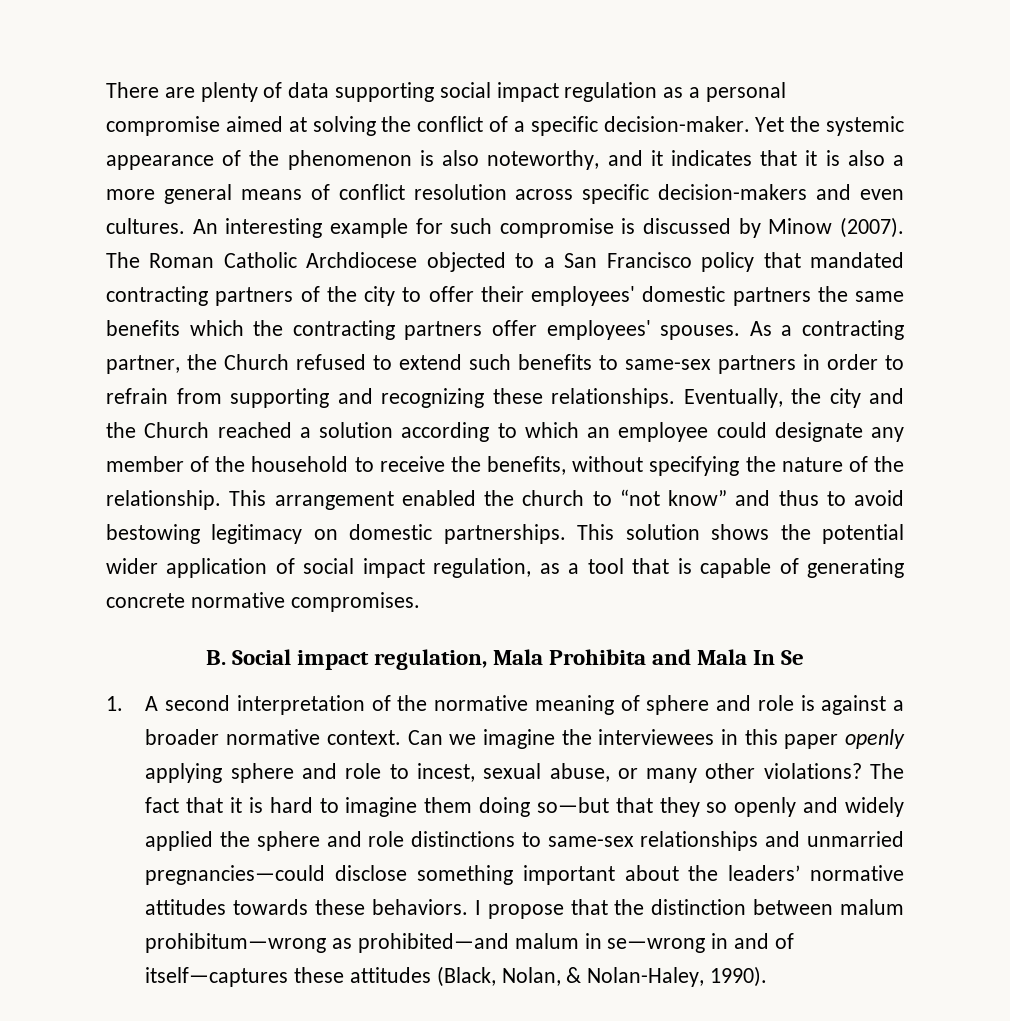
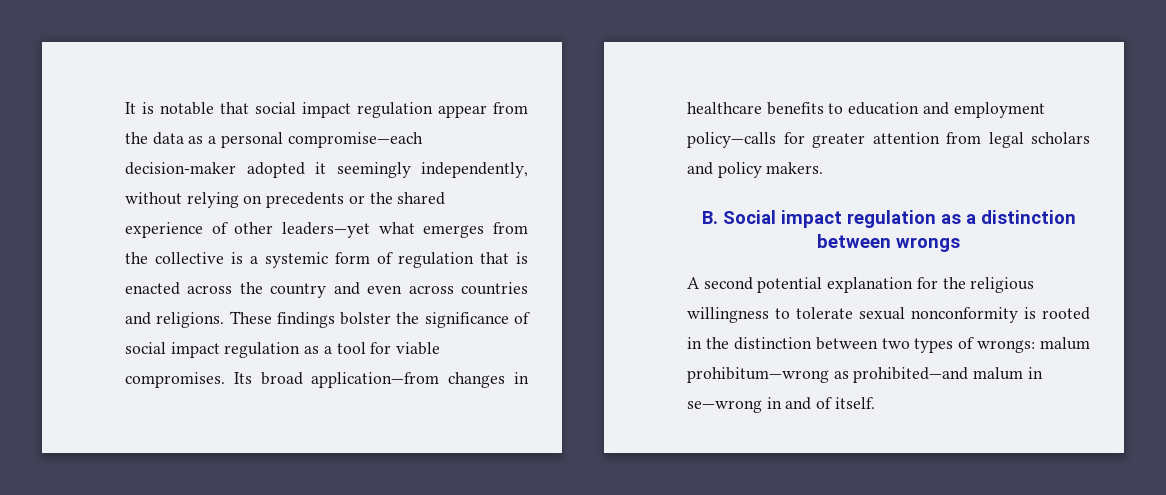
[106,82,435,102] There are plenty of data supporting -> [125,102,528,118] [125,132,423,148] [125,162,528,178] [125,192,446,208] [125,222,528,238] [125,252,528,268] [125,282,528,298] [125,311,530,328] It is notable that social impact regulation appear from the data as a personal compromise—each decision-maker adopted it seemingly independently, without relying on precedents or the shared experience of other leaders—yet what emerges from the collective is a systemic form of regulation that is enacted across the country and even across countries and religions. These findings bolster the significance of
[705,82,786,102] [106,116,904,136] [106,150,904,170] [106,184,904,204] [106,217,904,238] [106,252,904,272] [106,286,904,306] [106,320,905,340] [106,354,904,374] [106,388,904,408] [106,422,904,442] [106,456,905,476] [106,489,904,510] [106,524,905,544] [106,558,904,578] [106,592,420,612] [205,649,805,670] [106,695,904,715] [145,729,905,749] [145,763,905,783] [145,797,904,817] [145,831,905,851] [145,865,904,885] [145,899,834,919] personal compromise aimed at solving the conflict of a specific decision-maker. Yet the systemic appearance of the phenomenon is also noteworthy, and it indicates that it is also a more general means of conflict resolution across specific decision-makers and even cultures. An interesting example for such compromise is discussed by Minow (2007). The Roman Catholic Archdiocese objected to a San Francisco policy that mandated contracting partners of the city to offer their employees' domestic partners the same benefits which the contracting partners offer employees' spouses. As a contracting partner, the Church refused to extend such benefits to same-sex partners in order to refrain from supporting and recognizing these relationships. Eventually, the city and the Church reached a solution according to which an employee could designate any member of the household to receive the benefits, without specifying the nature of the relationship. This arrangement enabled the church to “not know” and thus to avoid bestowing legitimacy on domestic partnerships. This solution shows the potential wider application of social impact regulation, as a tool that is capable of generating concrete normative compromises. // B. Social impact regulation, Mala Prohibita and Mala In Se // 1. A second interpretation of the normative meaning of sphere and role is against a broader normative context. Can we imagine the interviewees in this paper openly applying sphere and role to incest, sexual abuse, or many other violations? The fact that it is hard to imagine them doing so—but that they so openly and widely applied the sphere and role distinctions to same-sex relationships and unmarried pregnancies—could disclose something important about the leaders’ normative attitudes towards these behaviors. I propose that the distinction between -> [336,342,441,355] [125,372,529,388] [687,102,1045,118] [687,132,1090,148] [687,162,824,178] [701,210,1076,228] [817,234,960,252] [687,277,1035,293] [687,307,1090,323] [687,337,1036,353] tool for viable compromises. Its broad application—from changes in healthcare benefits to education and employment policy—calls for greater attention from legal scholars and policy makers. // B. Social impact regulation as a distinction between wrongs // A second potential explanation for the religious willingness to tolerate sexual nonconformity is rooted in the distinction between two types of wrongs:
[145,966,768,987] itself—captures these attitudes (Black, Nolan, & Nolan-Haley, 1990). -> [834,397,875,409] itself.

